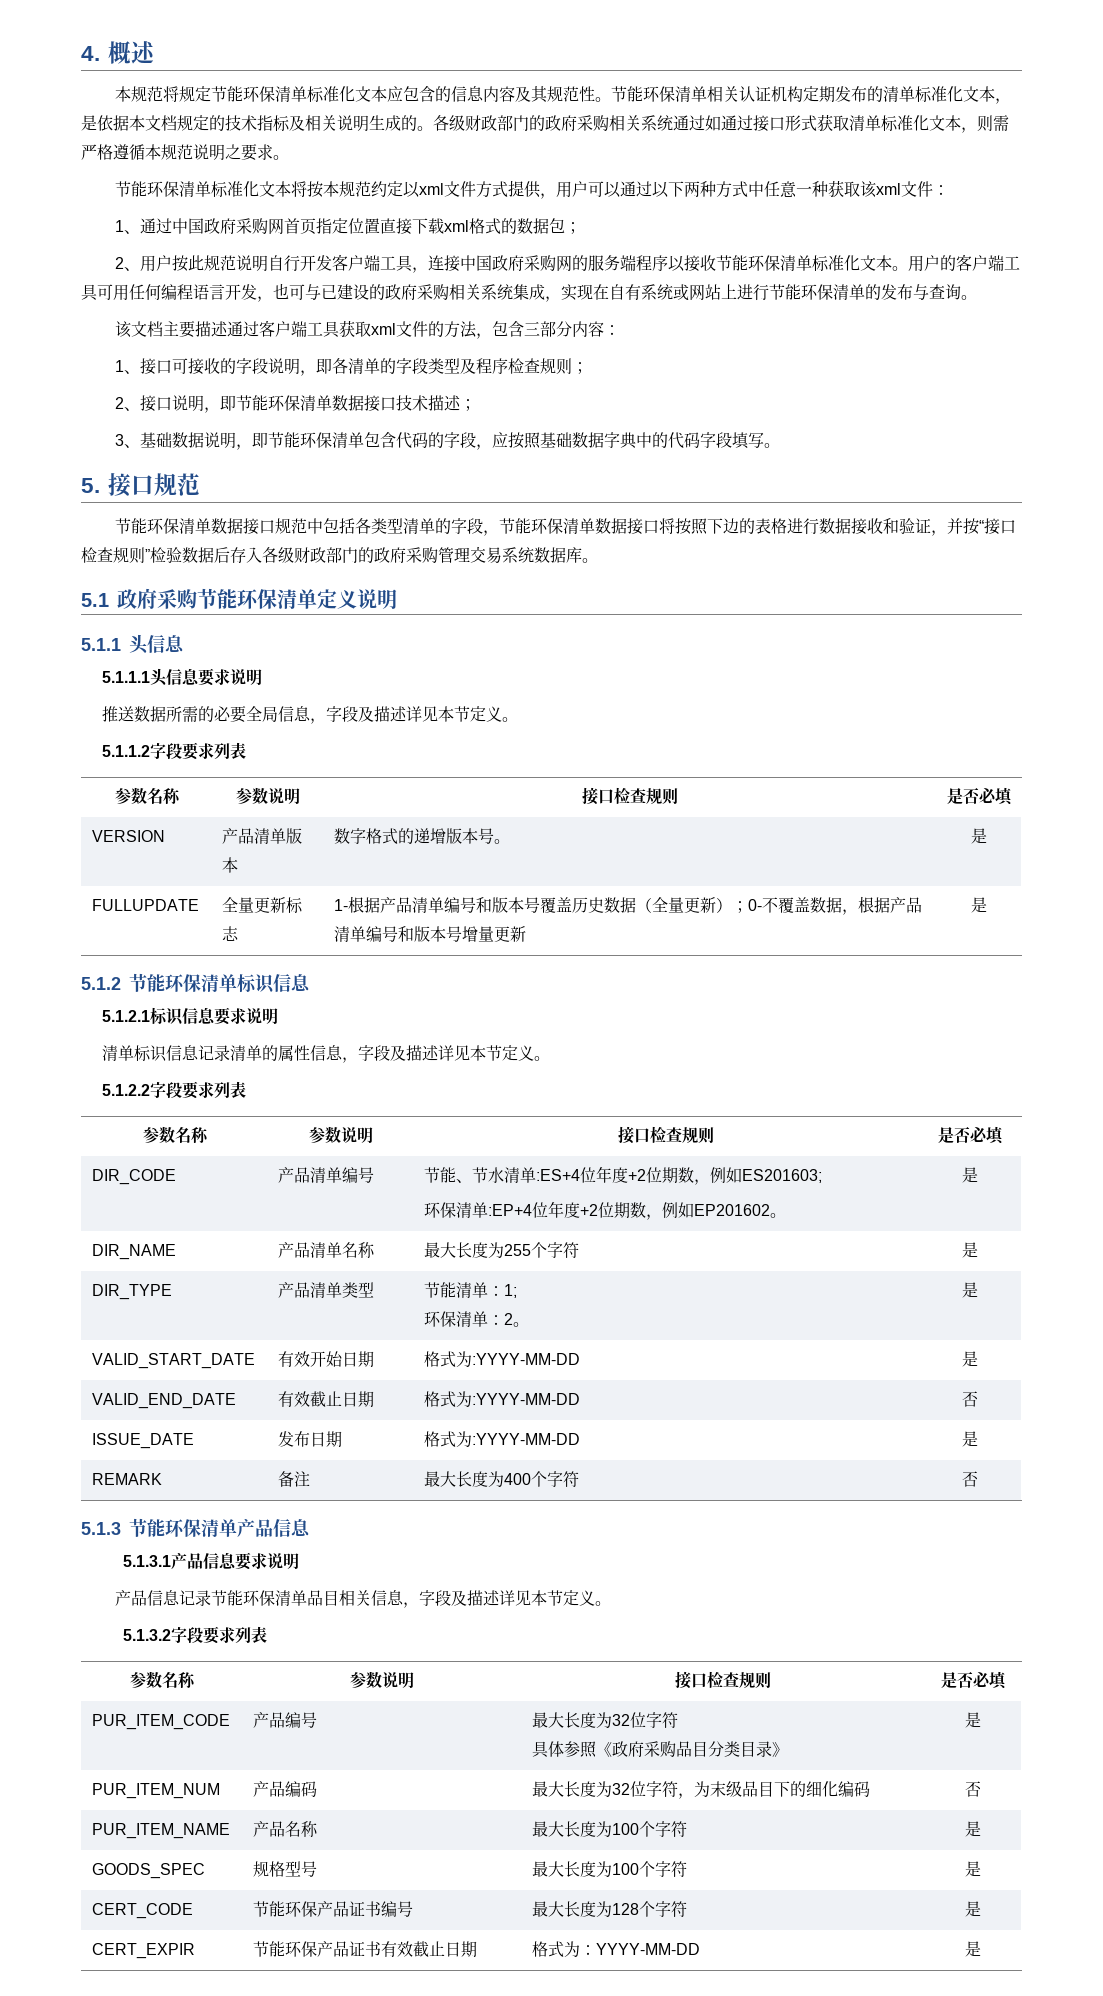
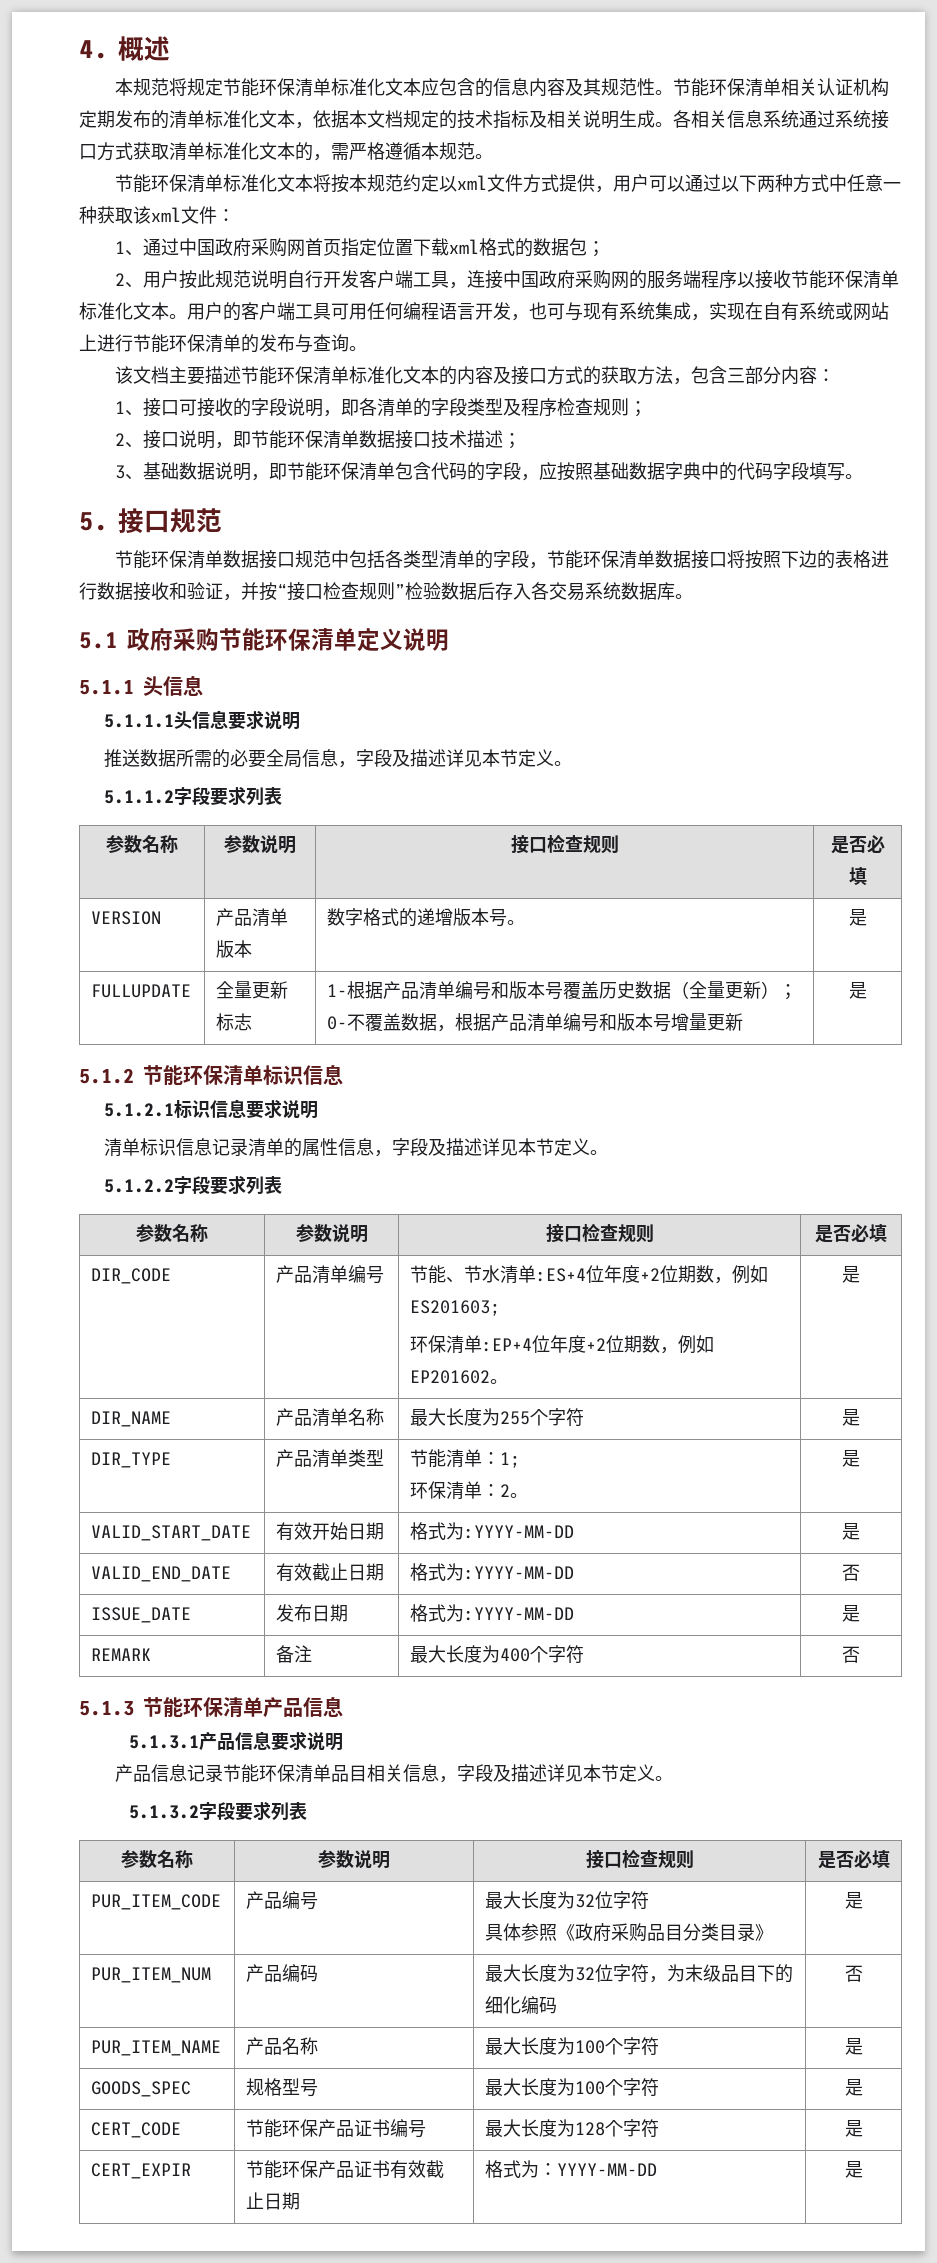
[81,115,97,131] 是 -> (313, 125) none
[401,115,801,132] 的。各级财政部门的政府采购相关系统通过如通过接口形 -> [655,110,889,129] [79,142,115,161] 。各相关信息系统通过系统接口方
[961,115,993,133] ，则 -> [295,142,331,161] 的，
[193,144,273,161] 说明之要求 -> (475, 151) none
[380,218,413,235] 直接 -> (413, 247) none
[321,284,481,301] 已建设的政府采购相关 -> [583,302,619,321] 现有
[227,320,445,338] 通过客户端工具获取xml文件的 -> [240,366,637,385] 节能环保清单标准化文本的内容及接口方式的获取
[278,547,470,564] 级财政部门的政府采购管理 -> (549, 591) none

